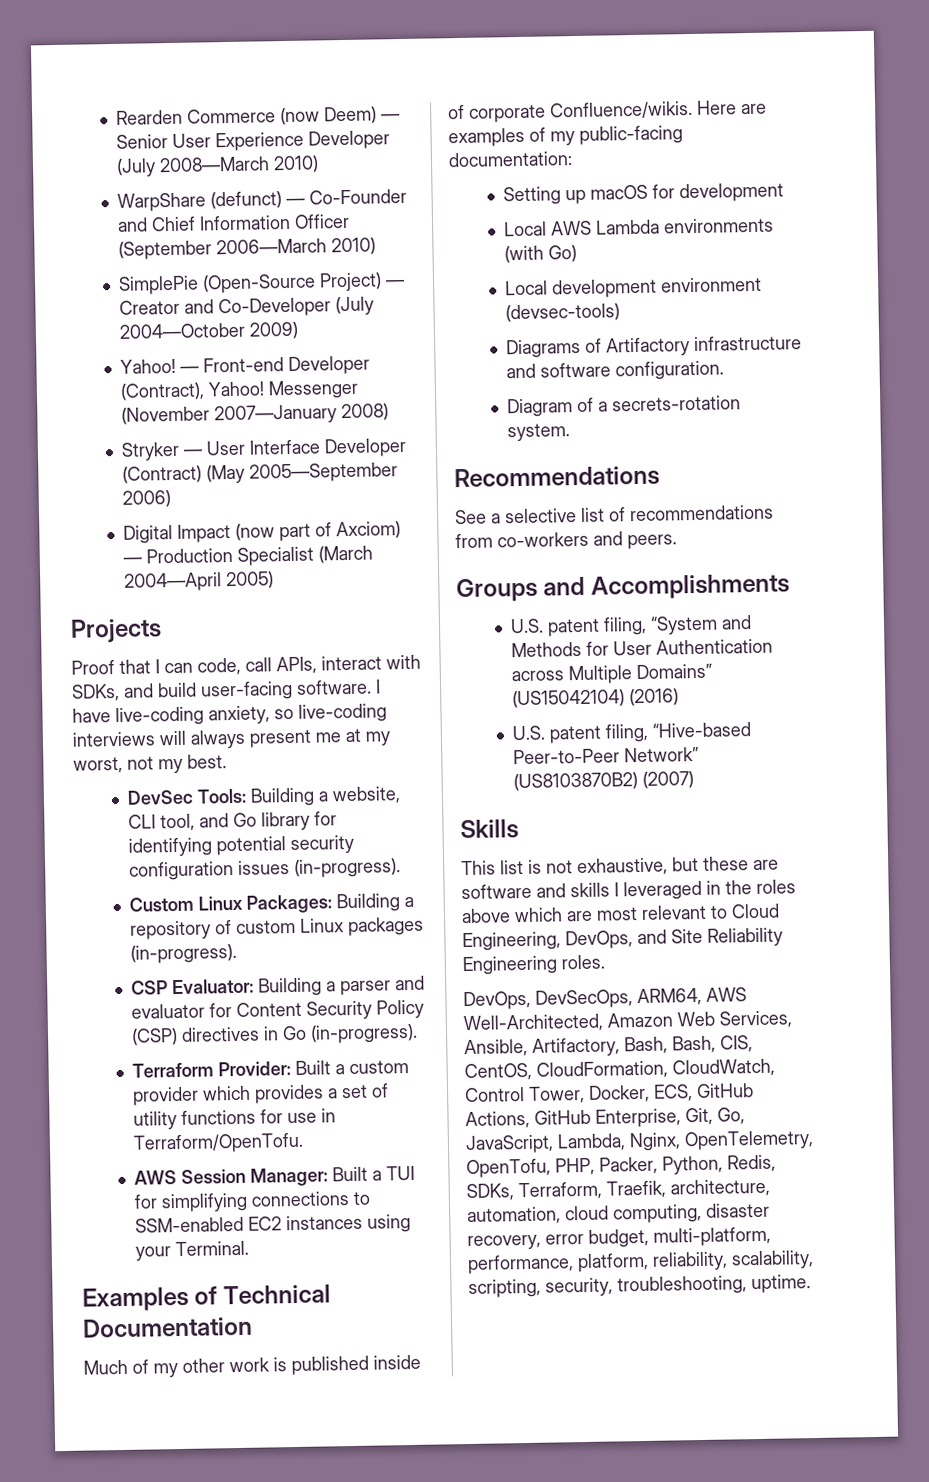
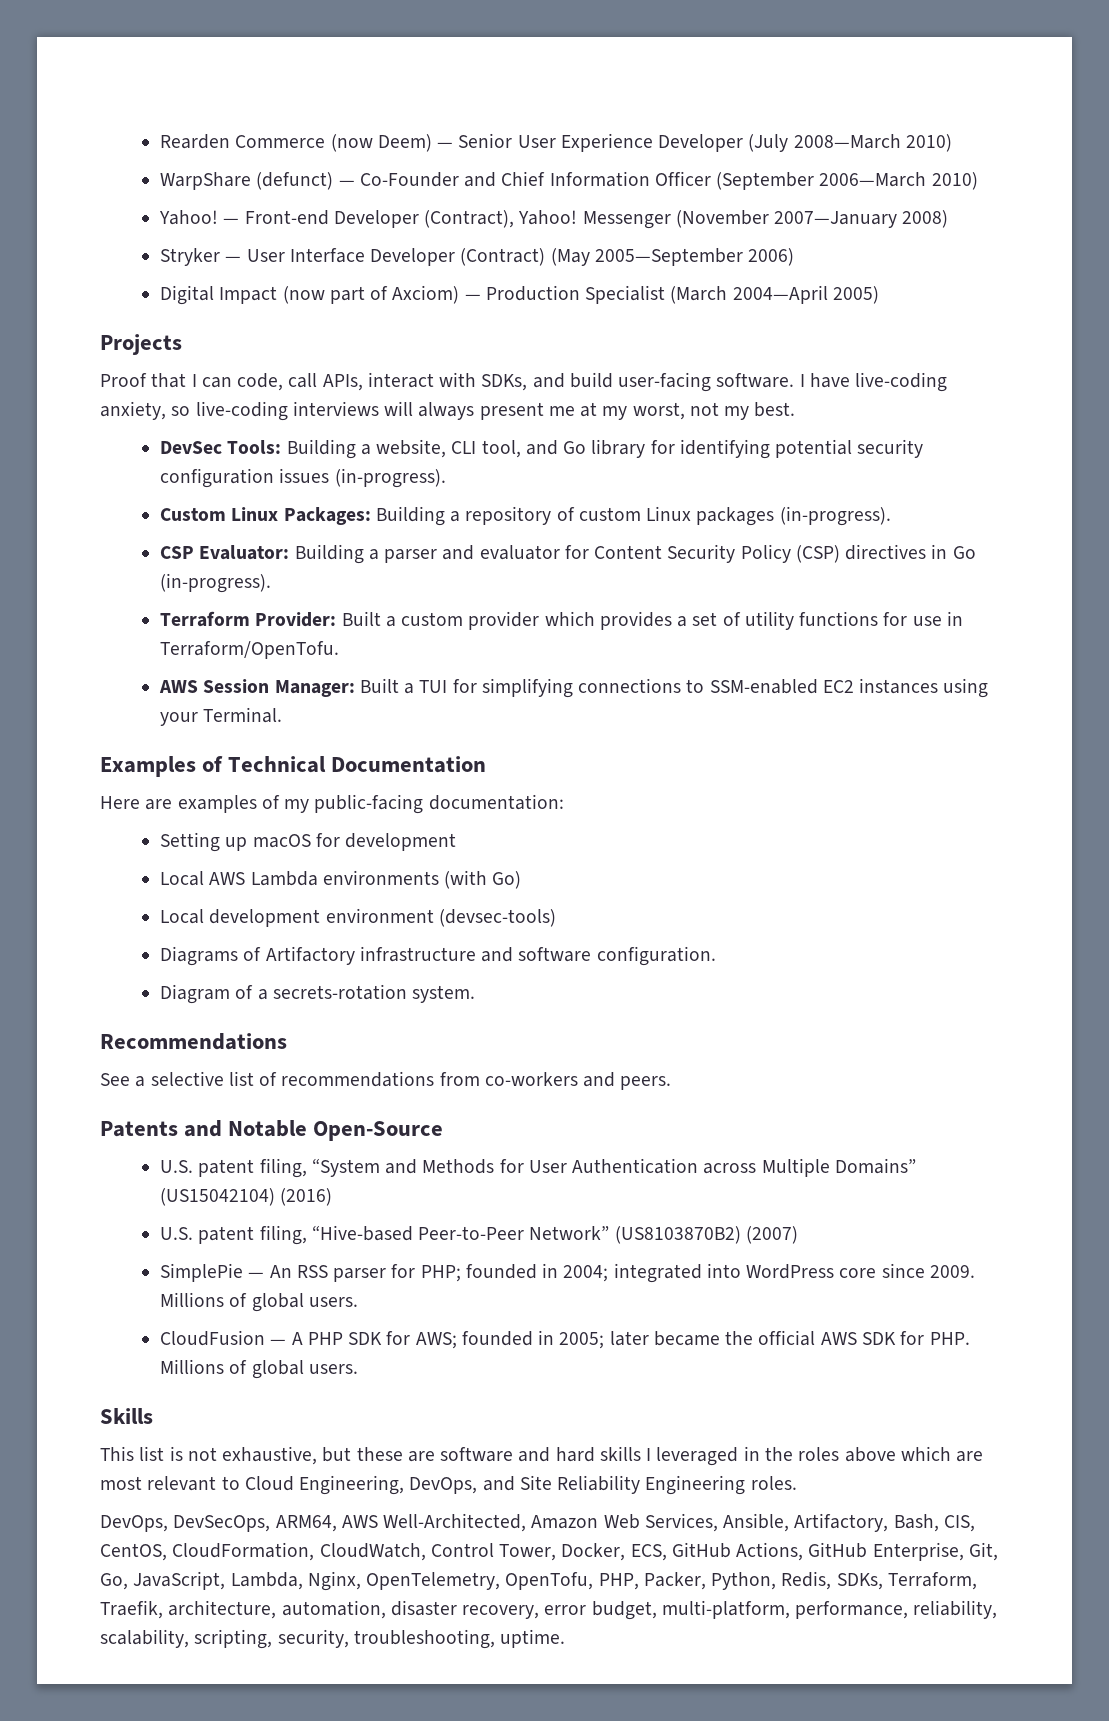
[118,272,406,295] [119,296,375,318] [119,321,300,340] // SimplePie (Open-Source Project) — Creator and Co-Developer (July 2004—October 2009) -> (978, 181) none
[83,1354,421,1378] [448,100,693,123] Much of my other work is published inside of corporate Confluence/wikis. -> (487, 764) none
[456,573,790,603] Groups and Accomplishments -> [100,1120,444,1141] Patents and Notable Open-Source
(695, 780) none -> [160,1263,975,1283] [160,1292,358,1312] [160,1330,970,1349] [160,1359,358,1379] // SimplePie — An RSS parser for PHP; founded in 2004; integrated into WordPress core since 2009. Millions of global users. // CloudFusion — A PHP SDK for AWS; founded in 2005; later became the official AWS SDK for PHP. Millions of global users.
(566, 890) none -> [555,1447,595,1462] hard
[672,1035,716,1054] Bash, -> (939, 1523) none
[565,1203,702,1224] cloud computing, -> (386, 1609) none
[577,1252,649,1273] platform, -> (909, 1610) none

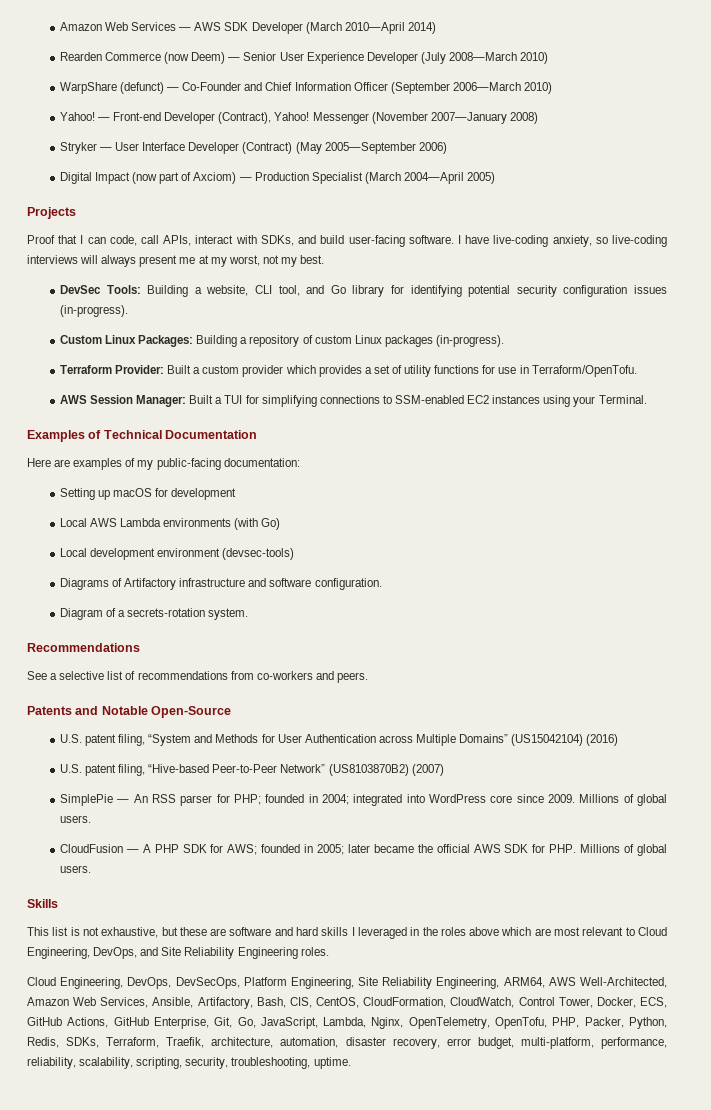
(160, 141) none -> [59,22,436,34] Amazon Web Services — AWS SDK Developer (March 2010—April 2014) //
[160,544,976,564] [160,573,272,593] // CSP Evaluator: Building a parser and evaluator for Content Security Policy (CSP) directives in Go (in-progress). -> (504, 341) none
[100,1515,271,1532] DevOps, DevSecOps, -> [27,977,500,989] Cloud Engineering, DevOps, DevSecOps, Platform Engineering, Site Reliability Engineering,

